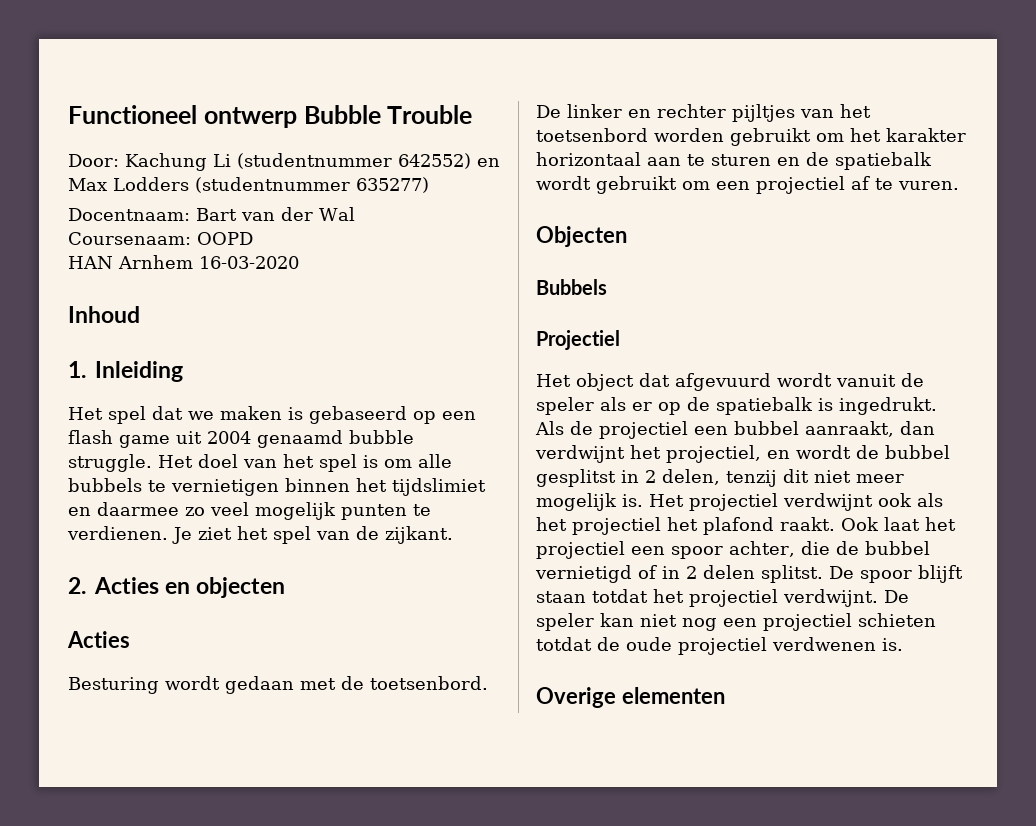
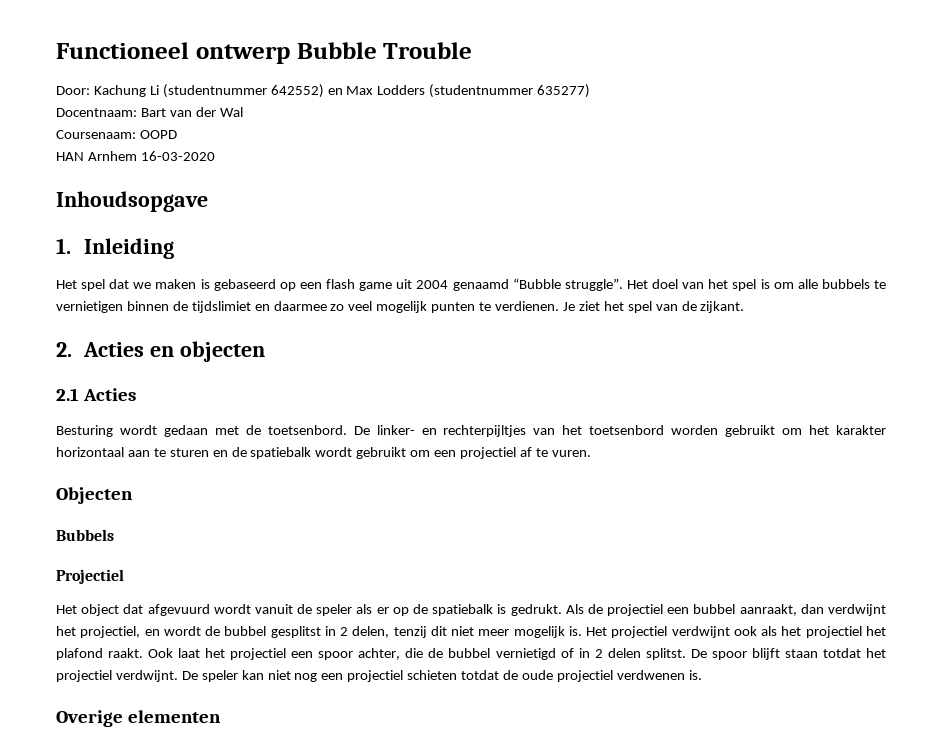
[68,306,140,323] Inhoud -> [56,191,208,212] Inhoudsopgave
[349,430,414,444] [68,454,152,472] bubble struggle. -> [512,278,623,291] “Bubble struggle”.
[356,478,387,492] het -> [172,301,188,311] de
(286, 587) none -> [56,388,79,401] 2.1
[567,104,795,122] linker en rechter pijltjes -> [376,425,527,437] linker- en rechterpijltjes
[839,397,937,415] ingedrukt. -> [510,604,562,616] gedrukt.

